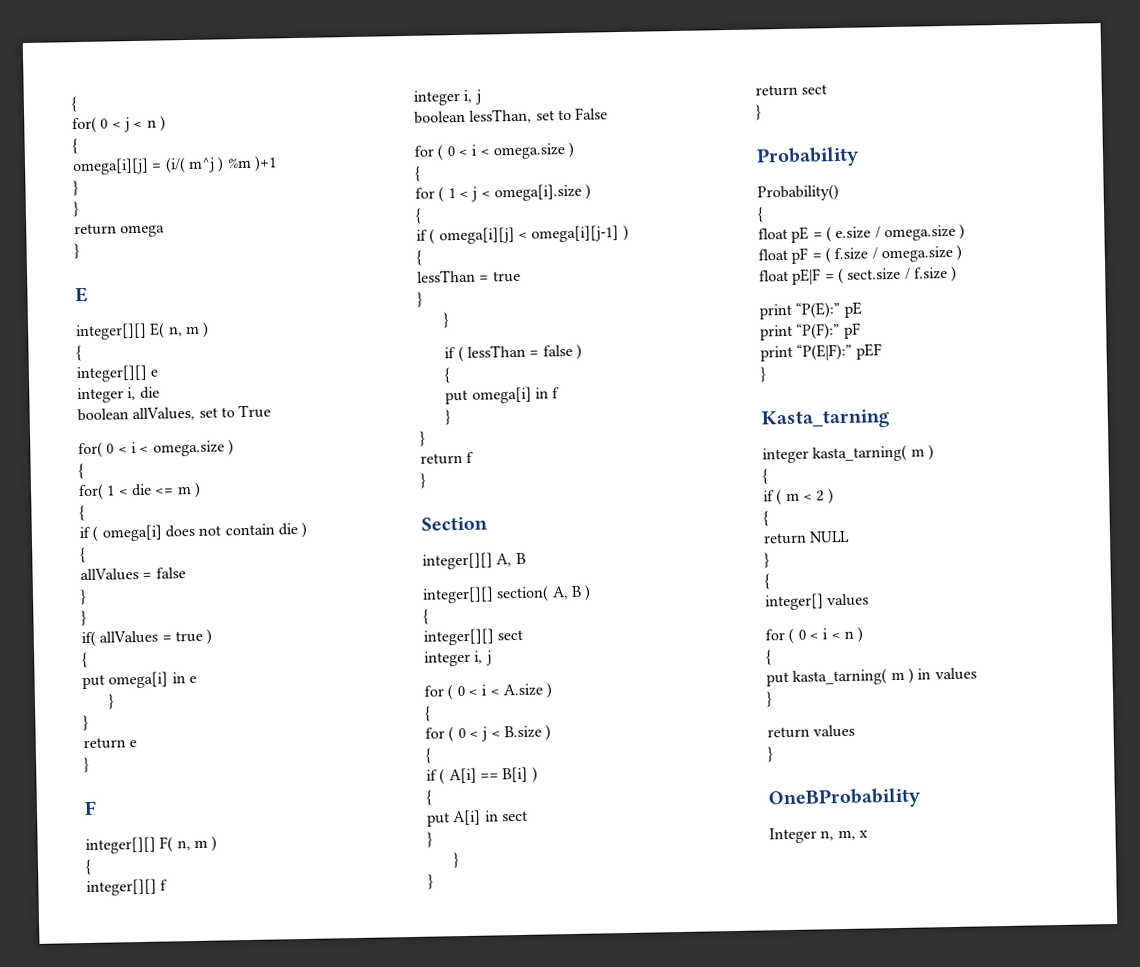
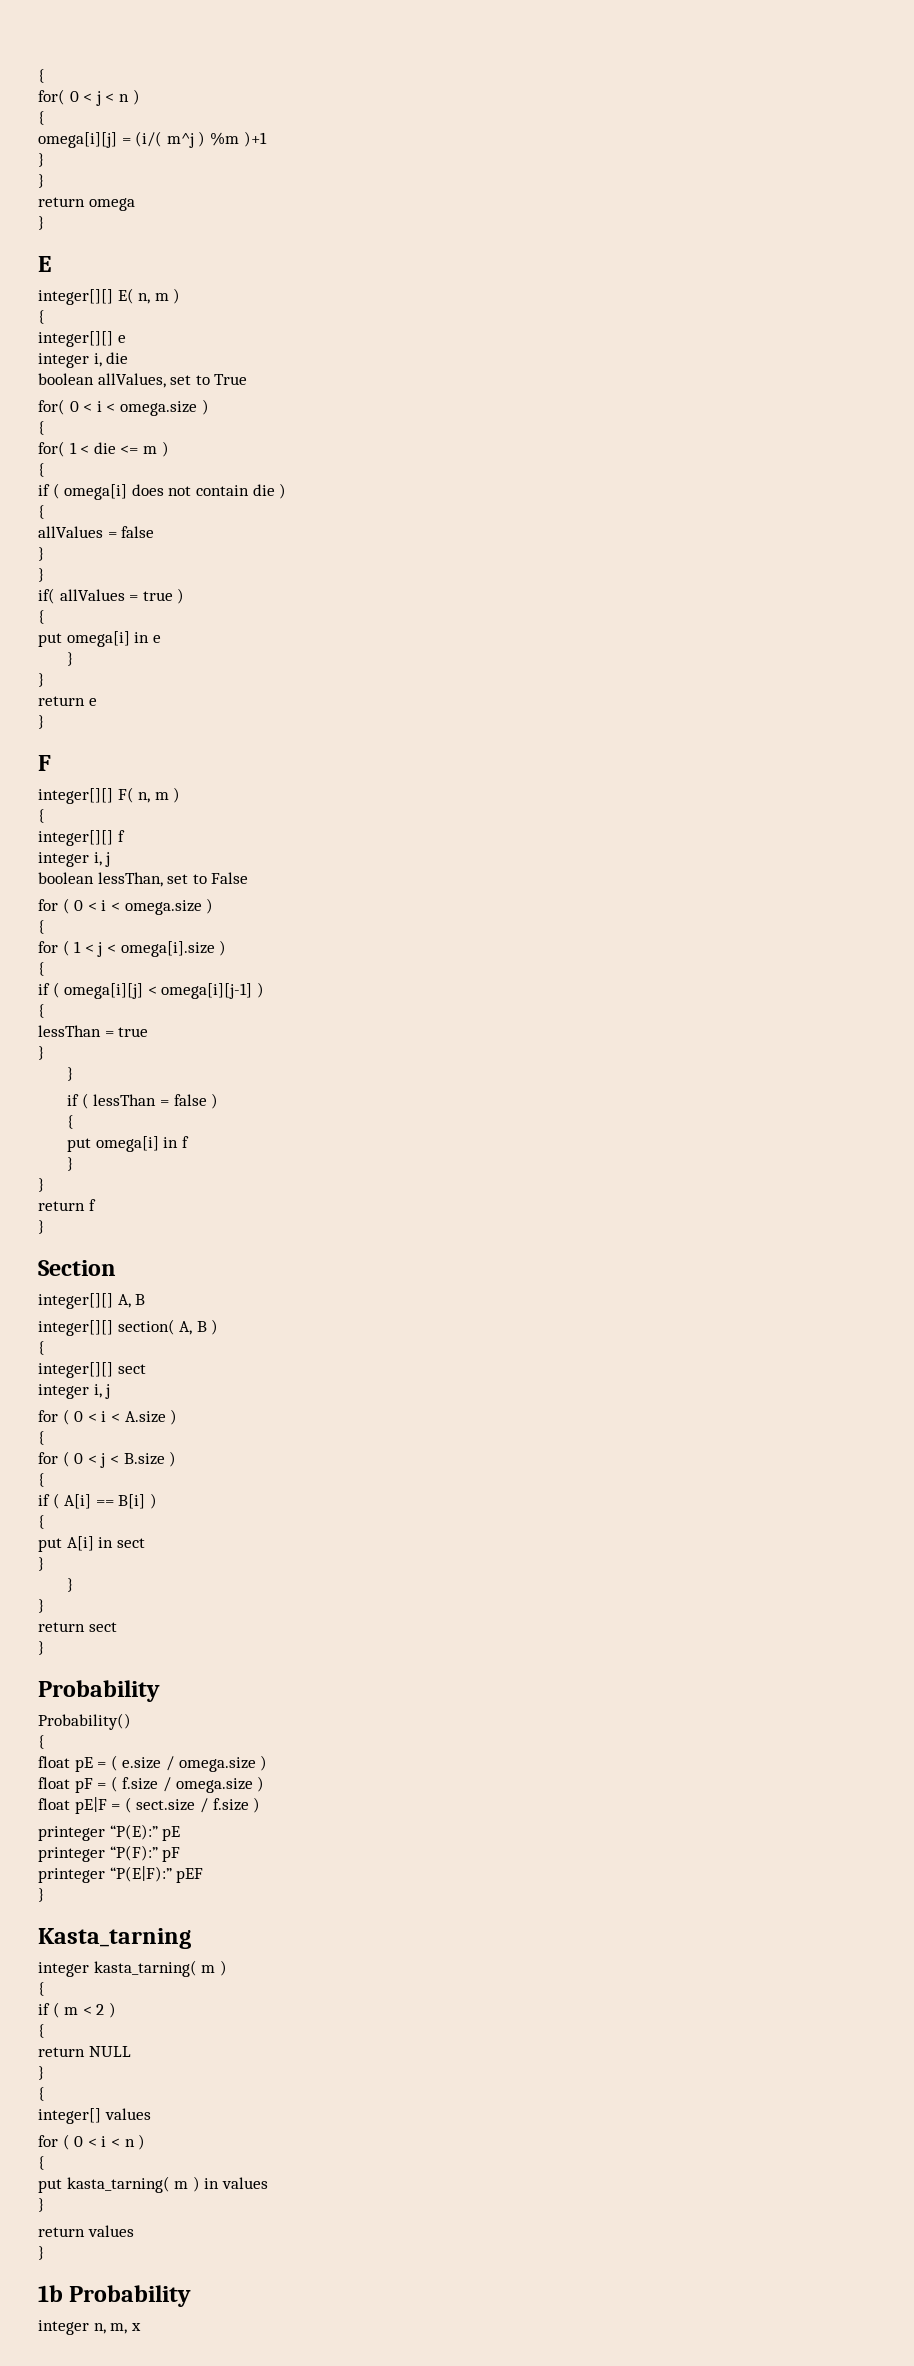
[759,303,792,320] print -> [38,1826,105,1841] printeger
[760,324,793,341] print -> [38,1847,105,1862] printeger
[760,345,793,362] print -> [38,1868,105,1883] printeger
[768,787,922,810] [769,827,817,844] OneBProbability // Integer -> [38,2285,192,2307] [38,2320,89,2335] 1b Probability // integer

